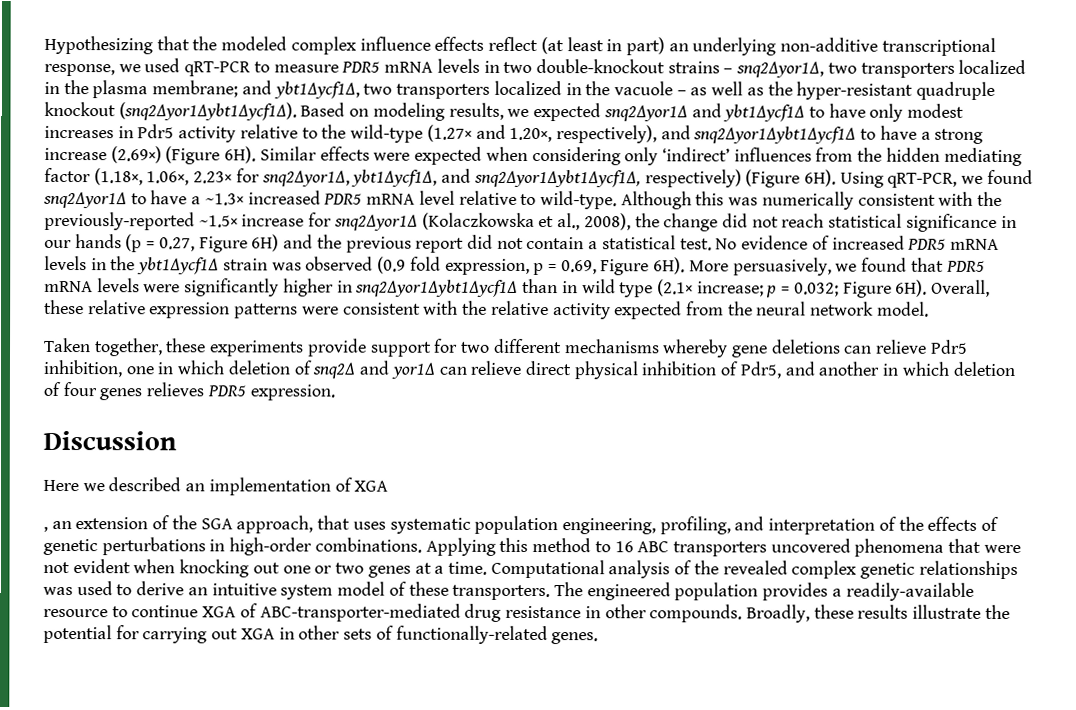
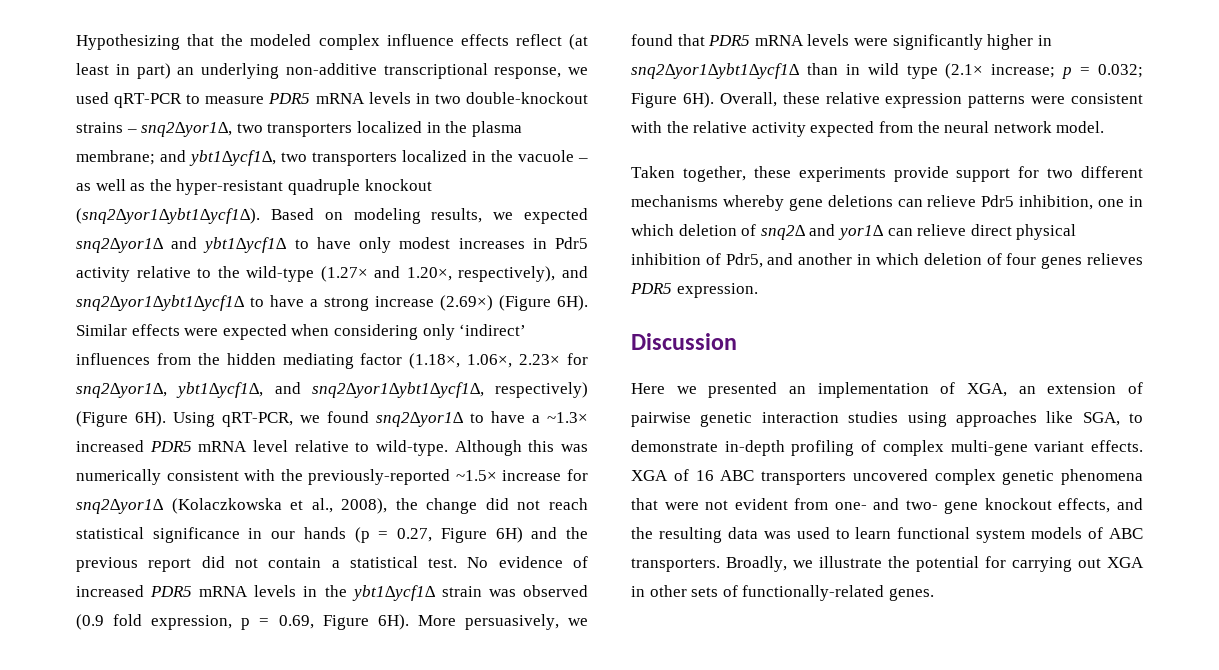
[108,477,182,492] described -> [708,382,778,398] presented
[354,480,389,492] [43,525,48,532] XGA // , -> [967,383,1007,397] XGA,
[171,515,1000,535] [43,537,611,556] the SGA approach, that uses systematic population engineering, profiling, and interpretation of the effects of genetic perturbations in high-order combinations. Applying this method to -> [631,411,1143,427] [631,440,1143,456] [631,469,689,481] pairwise genetic interaction studies using approaches like SGA, to demonstrate in-depth profiling of complex multi-gene variant effects. XGA of
(851, 545) none -> [934,469,1055,485] complex genetic
[133,559,1018,580] [43,581,974,601] [43,603,909,623] when knocking out one or two genes at a time. Computational analysis of the revealed complex genetic relationships was used to derive an intuitive system model of these transporters. The engineered population provides a readily-available resource to continue XGA of ABC-transporter-mediated drug resistance in other compounds. Broadly, these results -> [794,498,1143,514] [631,527,1143,543] [631,556,813,572] from one- and two- gene knockout effects, and the resulting data was used to learn functional system models of ABC transporters. Broadly, we

